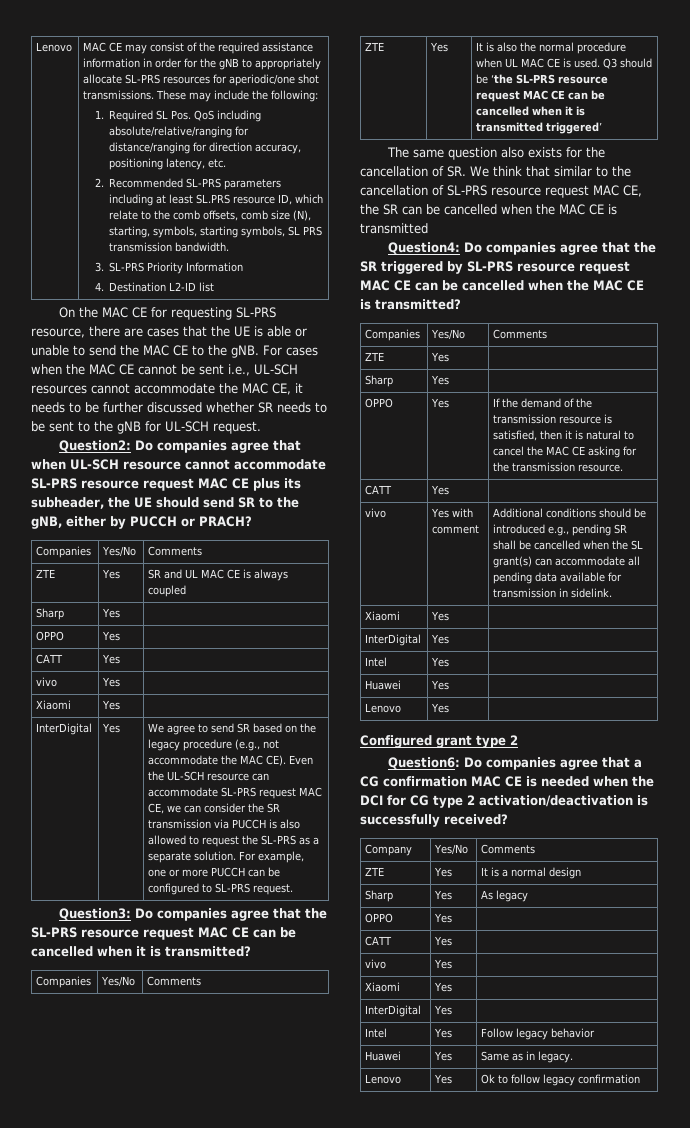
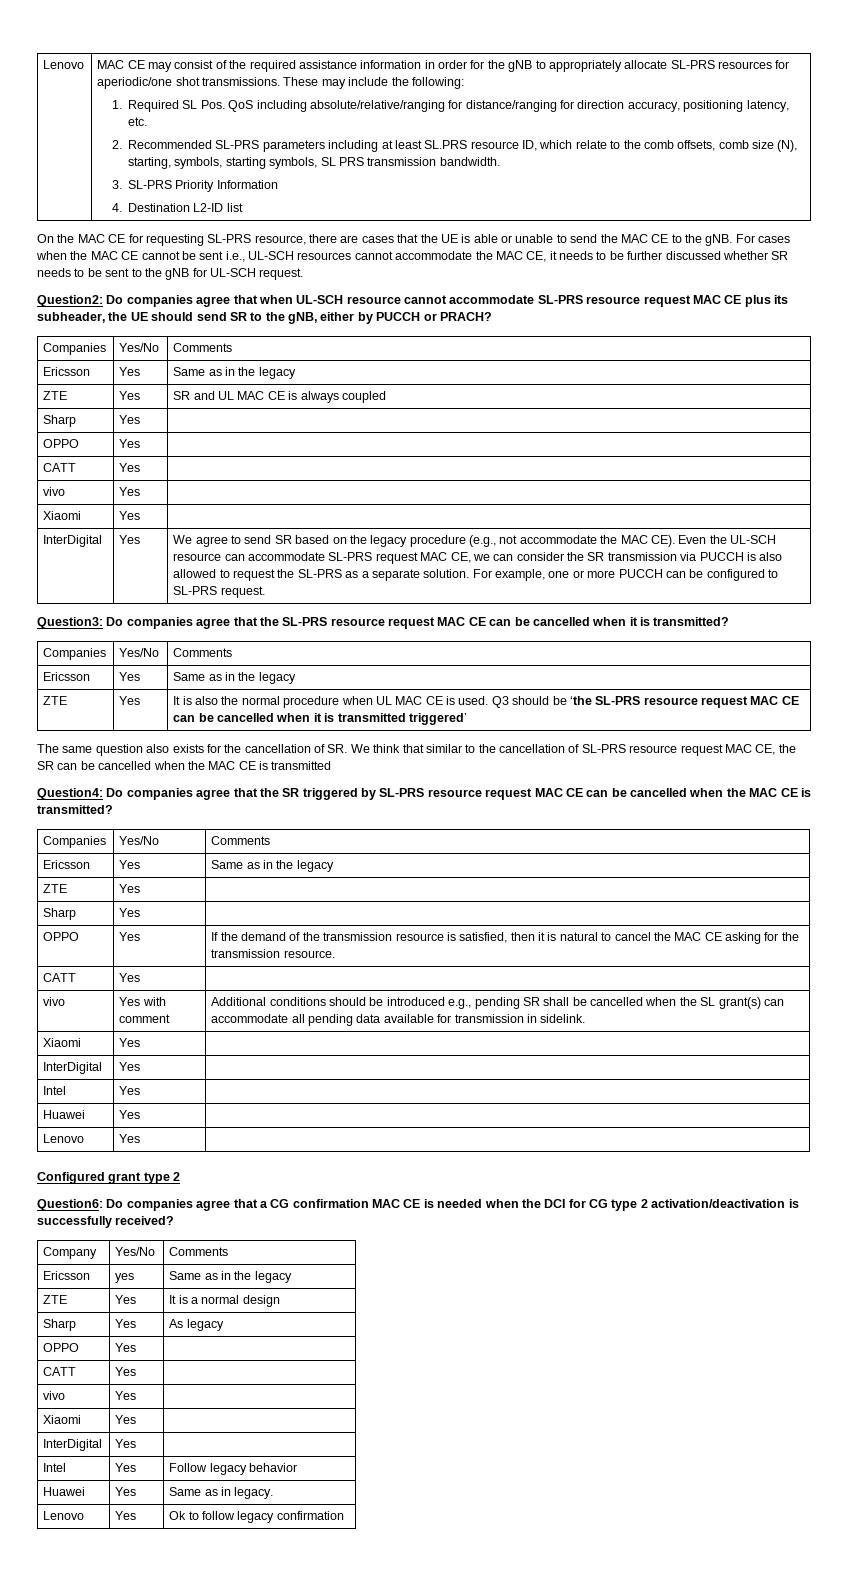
(203, 551) none -> [43,367,91,376] [119,367,141,376] [173,367,296,379] // Ericsson | Yes | Same as in the legacy
(202, 981) none -> [43,672,91,681] [119,672,141,681] [173,672,296,684] // Ericsson | Yes | Same as in the legacy
(548, 334) none -> [43,860,91,869] [119,860,141,869] [211,860,334,872] // Ericsson | Yes | Same as in the legacy
(536, 849) none -> [43,1271,91,1280] [115,1273,135,1283] [169,1271,292,1283] // Ericsson | yes | Same as in the legacy

